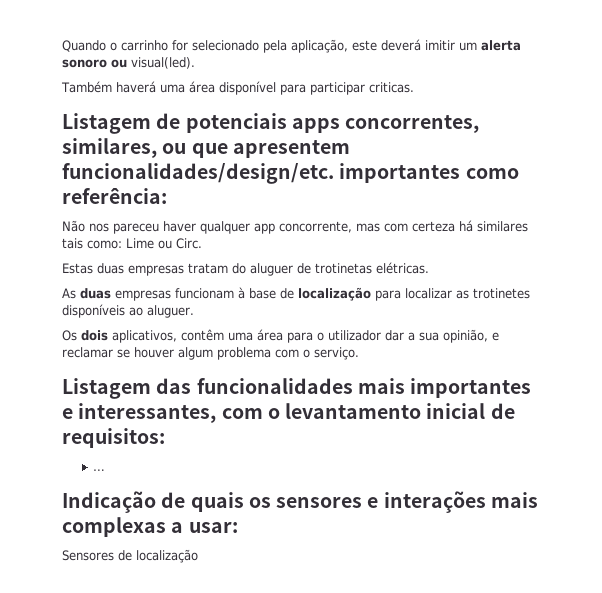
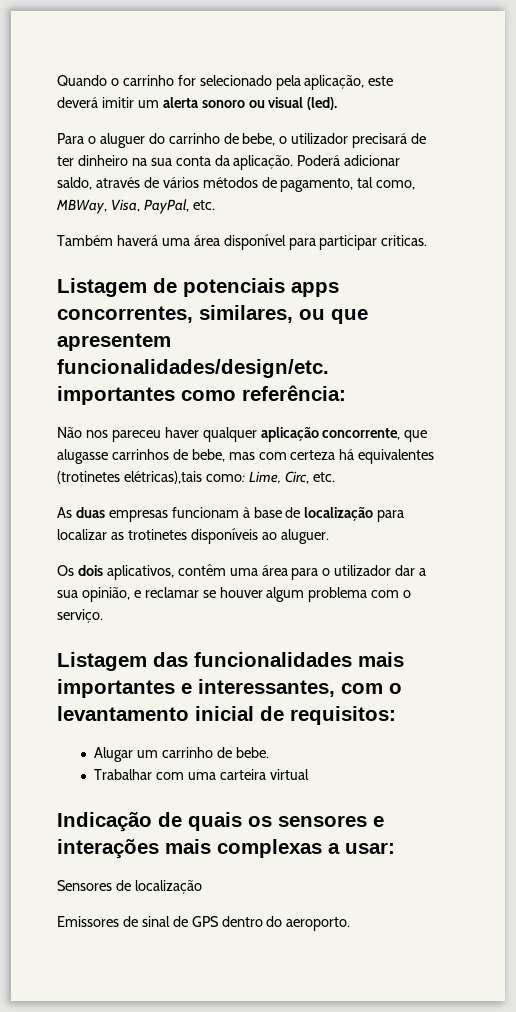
[131,57,195,69] visual(led). -> [268,97,338,110] [57,133,427,148] [57,155,401,170] [57,177,416,192] [56,199,215,214] visual (led). // Para o aluguer do carrinho de bebe, o utilizador precisará de ter dinheiro na sua conta da aplicação. Poderá adicionar saldo, através de vários métodos de pagamento, tal como, MBWay, Visa, PayPal, etc.
[254,220,528,234] [62,238,202,249] [62,262,429,276] app concorrente, mas com certeza há similares tais como: Lime ou Circ. // Estas duas empresas tratam do aluguer de trotinetas elétricas. -> [260,427,428,442] [57,449,435,464] [57,471,335,484] aplicação concorrente, que alugasse carrinhos de bebe, mas com certeza há equivalentes (trotinetes elétricas),tais como: Lime, Circ, etc.
[93,469,106,471] … -> [94,747,269,762] [94,769,309,780] Alugar um carrinho de bebe. // Trabalhar com uma carteira virtual
(198, 556) none -> [57,916,351,931] // Emissores de sinal de GPS dentro do aeroporto.

